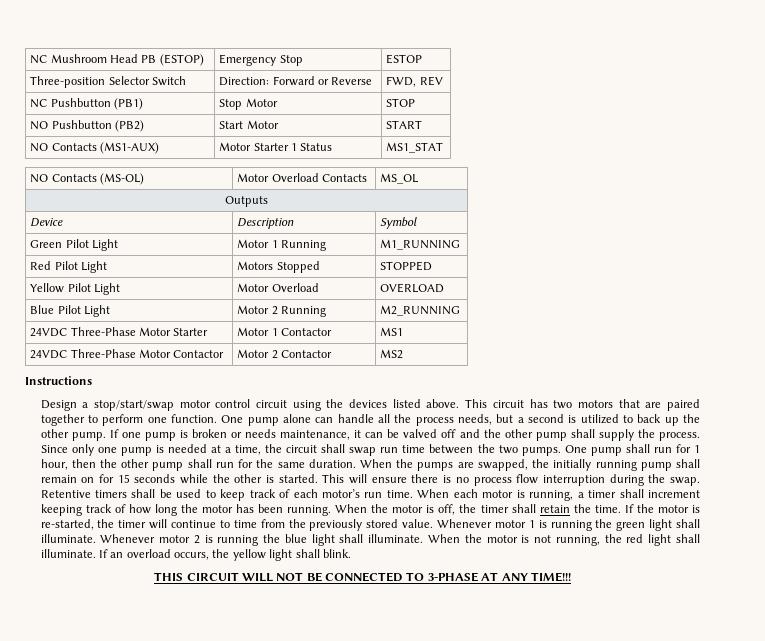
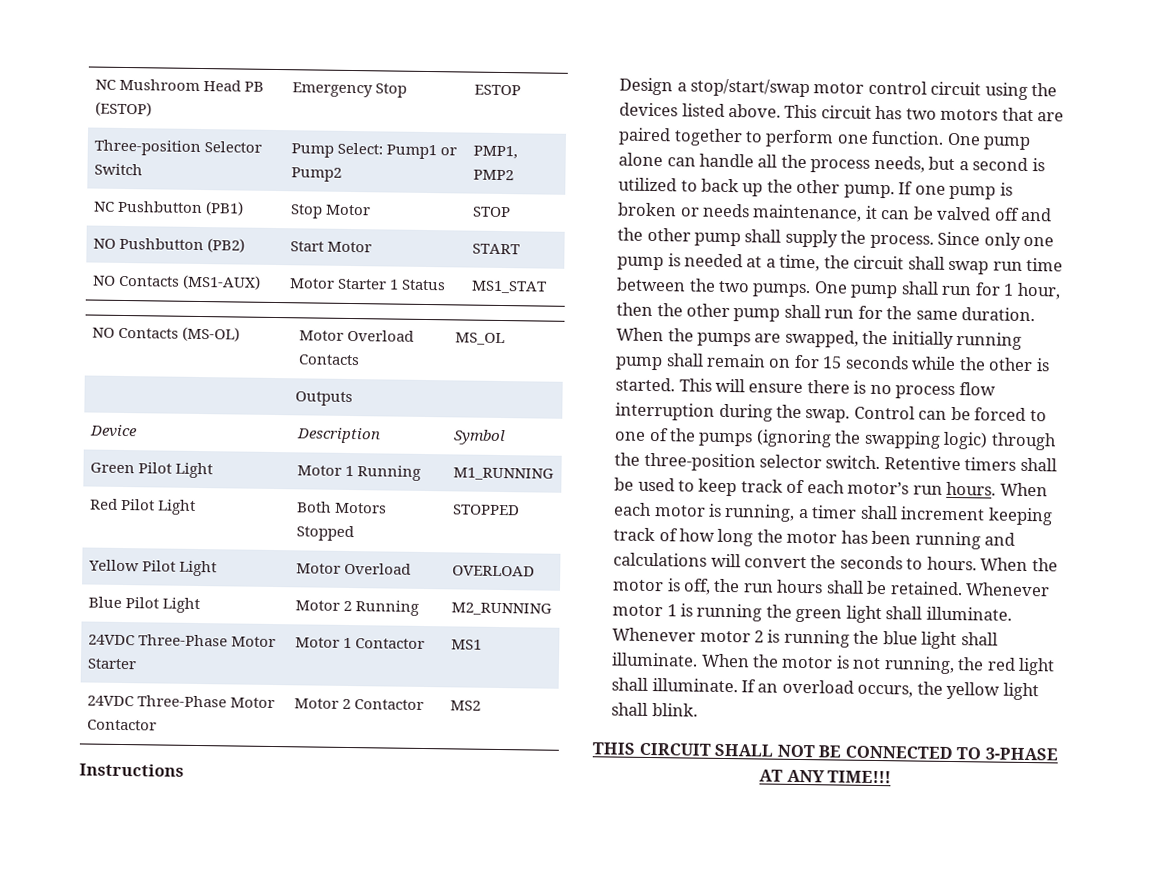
[219,76,373,86] [386,76,443,87] Direction: Forward or Reverse | FWD, REV -> [290,142,458,160] [290,167,342,182] [472,145,518,160] [472,169,514,181] Pump Select: Pump1 or Pump2 | PMP1, PMP2
(108, 267) none -> [295,501,332,513] Both
(701, 481) none -> [853,405,1047,422] [614,427,1057,451] [614,452,881,472] Control can be forced to one of the pumps (ignoring the swapping logic) through the three-position selector switch.
[386,490,413,498] time. -> [946,481,997,496] hours.
[287,505,332,516] running. -> [914,531,1016,550] [613,552,977,571] running and calculations will convert the seconds to hours.
[480,504,700,513] [40,519,434,531] timer shall retain the time. If the motor is re-started, the timer will continue to time from the previously stored value. -> [742,579,963,596] run hours shall be retained.
[241,573,273,582] WILL -> [714,743,774,757] SHALL

